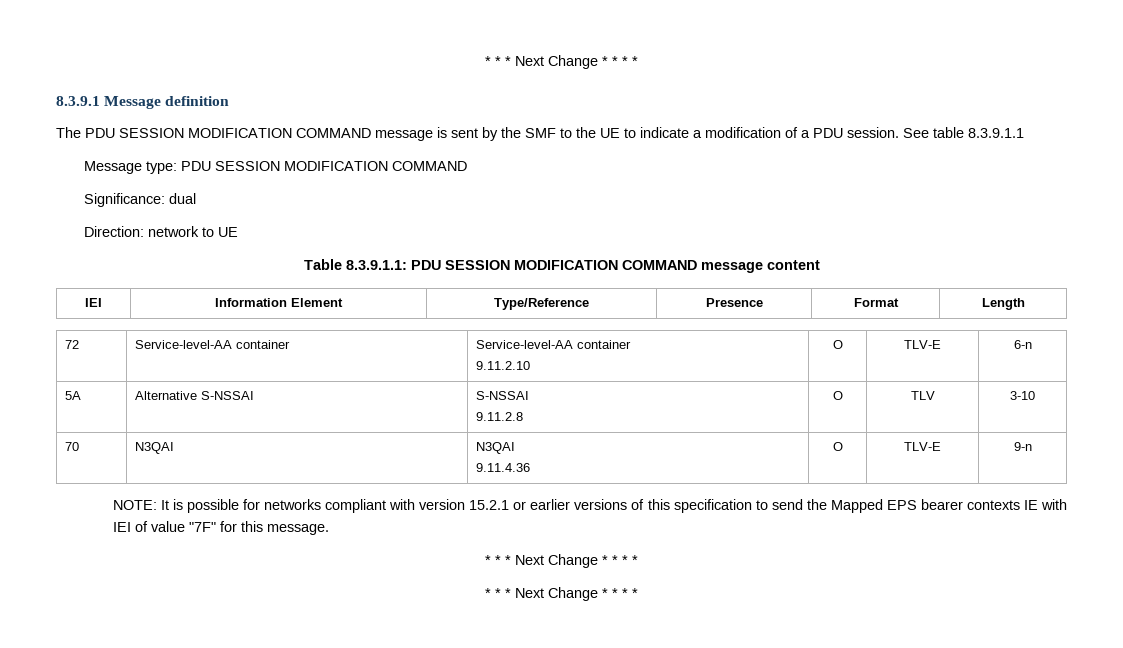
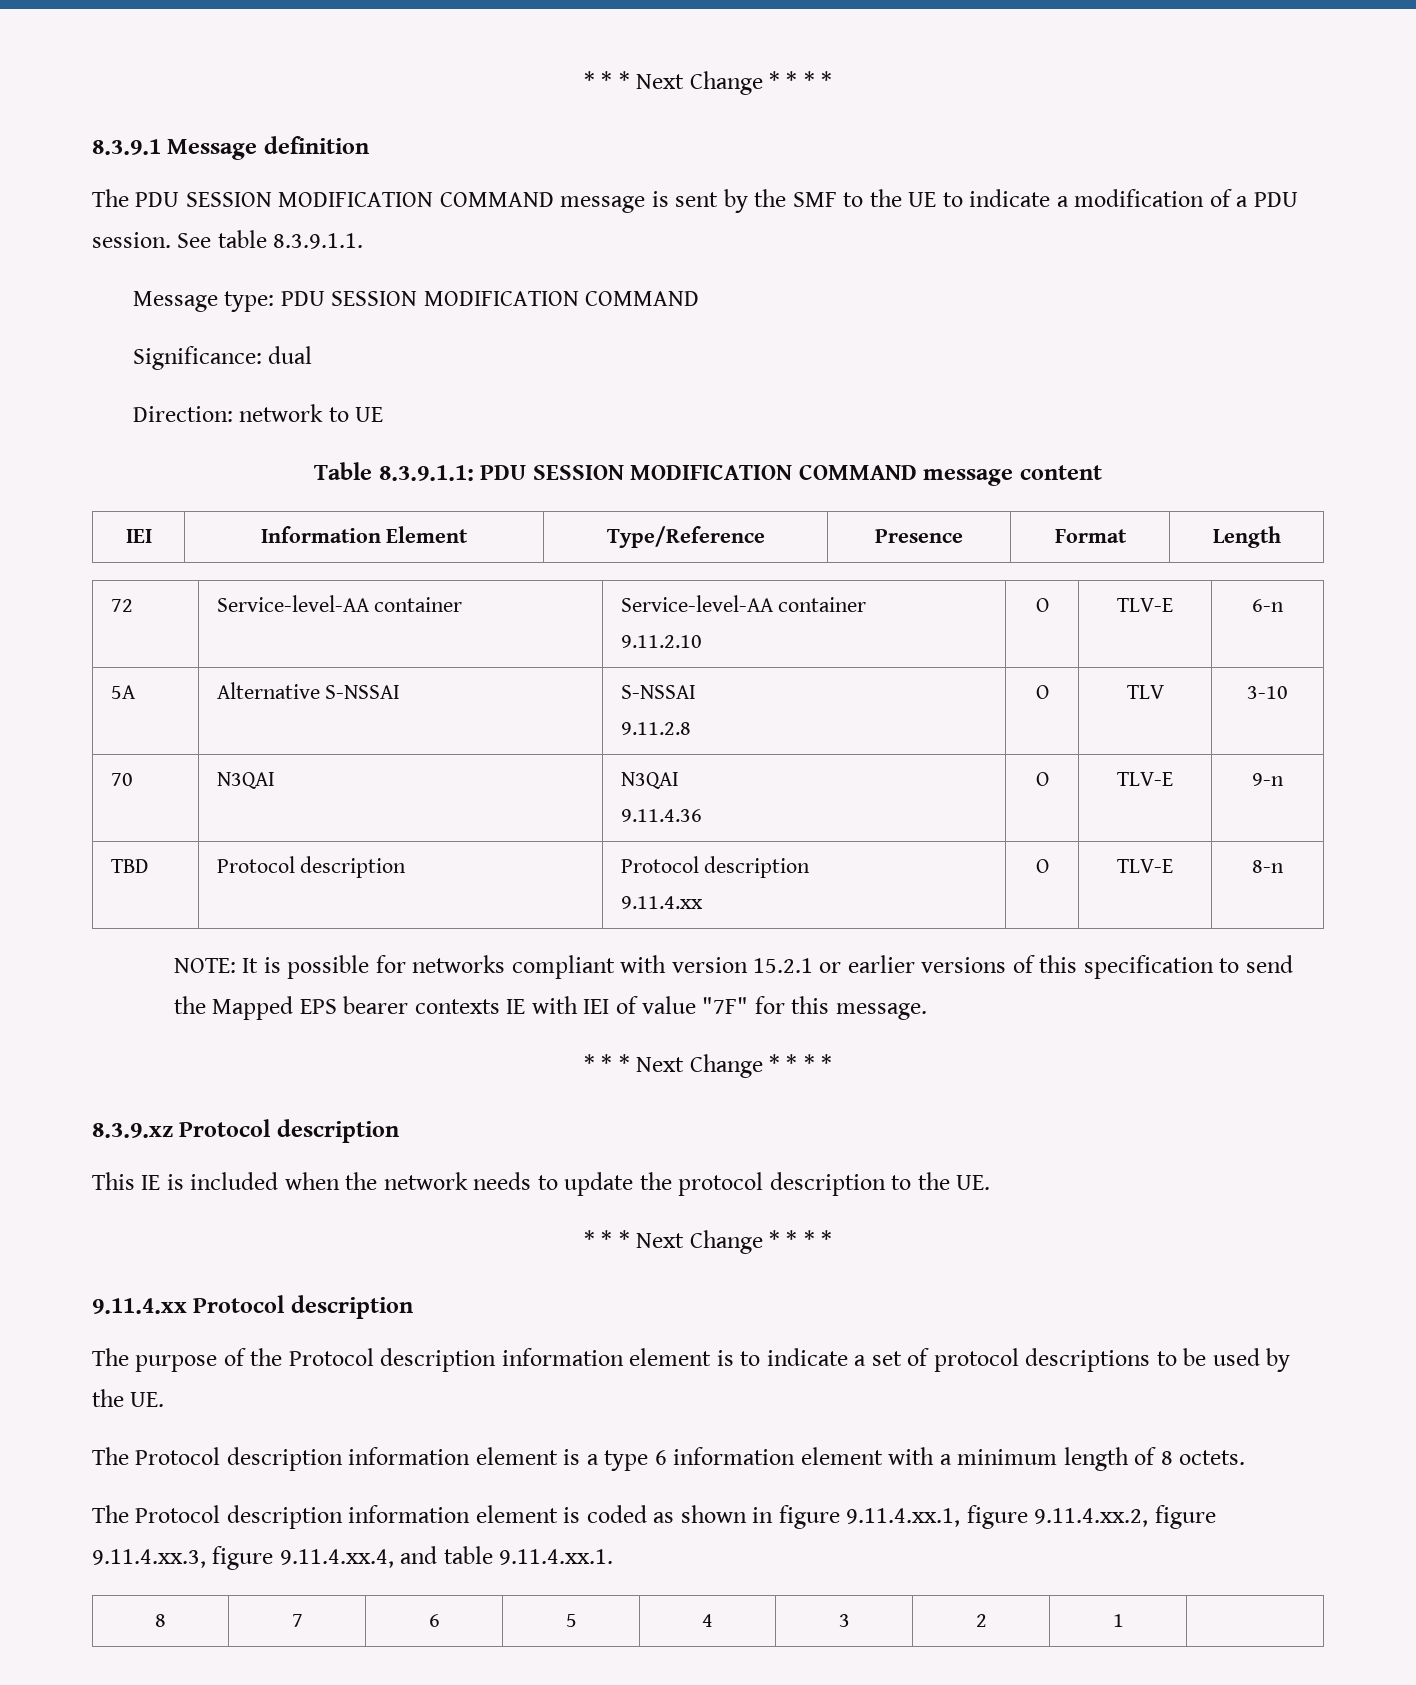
[968,128,1024,138] 8.3.9.1.1 -> [273,233,364,249] 8.3.9.1.1.
(1032, 446) none -> [110,859,148,873] [216,856,407,878] [620,856,811,878] [620,896,703,909] [1035,859,1049,873] [1117,859,1173,873] [1252,860,1284,873] // TBD | Protocol description | Protocol description // 9.11.4.xx | O | TLV-E | 8-n
[485,587,638,601] // * * * Next Change * * * * -> [92,1119,399,1143] [92,1172,991,1196] [583,1230,833,1254] [92,1295,413,1319] [92,1348,1291,1372] [92,1389,165,1407] [92,1447,1246,1471] [92,1505,1216,1529] [92,1546,614,1570] [155,1614,166,1627] [291,1614,303,1627] [428,1614,440,1627] [565,1614,577,1627] [702,1614,713,1627] [838,1614,850,1627] [975,1614,987,1627] [1112,1614,1124,1627] // 8.3.9.xz Protocol description // This IE is included when the network needs to update the protocol description to the UE. // * * * Next Change * * * * // 9.11.4.xx Protocol description // The purpose of the Protocol description information element is to indicate a set of protocol descriptions to be used by the UE. // The Protocol description information element is a type 6 information element with a minimum length of 8 octets. // The Protocol description information element is coded as shown in figure 9.11.4.xx.1, figure 9.11.4.xx.2, figure 9.11.4.xx.3, figure 9.11.4.xx.4, and table 9.11.4.xx.1. // 8 | 7 | 6 | 5 | 4 | 3 | 2 | 1 |

